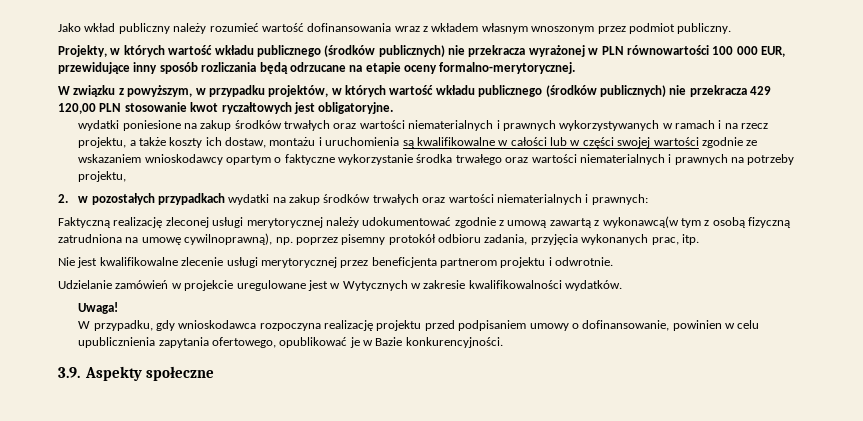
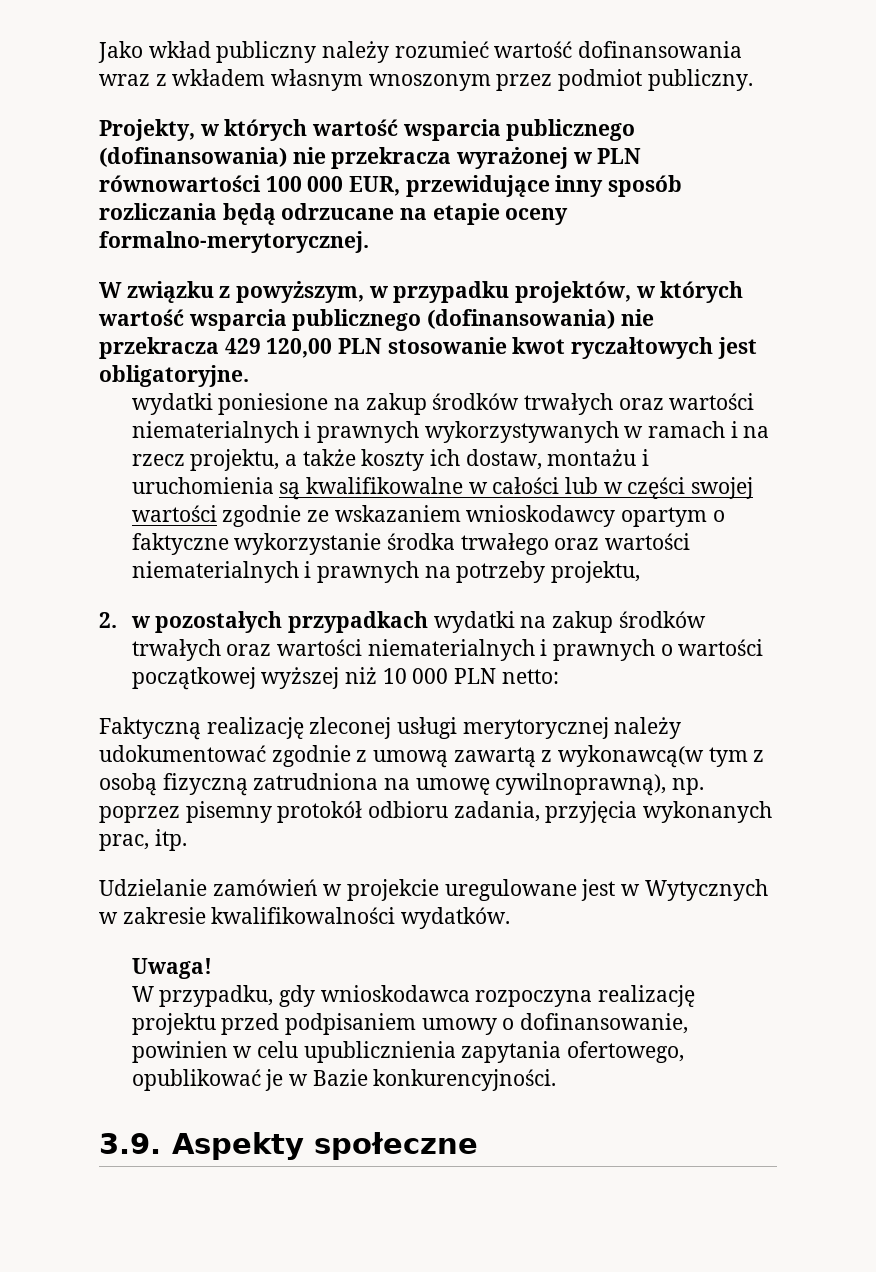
[214,45,445,57] wkładu publicznego (środków publicznych) -> [402,119,636,141] [99,147,287,167] wsparcia publicznego (dofinansowania)
[435,85,666,97] wkładu publicznego (środków publicznych) -> [188,309,616,331] wsparcia publicznego (dofinansowania)
[591,194,648,205] prawnych: -> [553,639,764,661] [131,667,559,690] prawnych o wartości początkowej wyższej niż 10 000 PLN netto:
[58,257,614,268] // Nie jest kwalifikowalne zlecenie usługi merytorycznej przez beneficjenta partnerom projektu i odwrotnie. -> (187, 840) none

